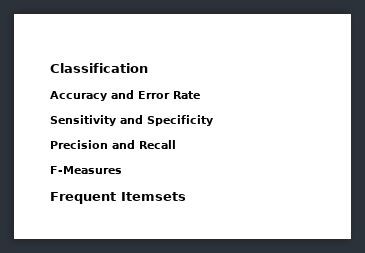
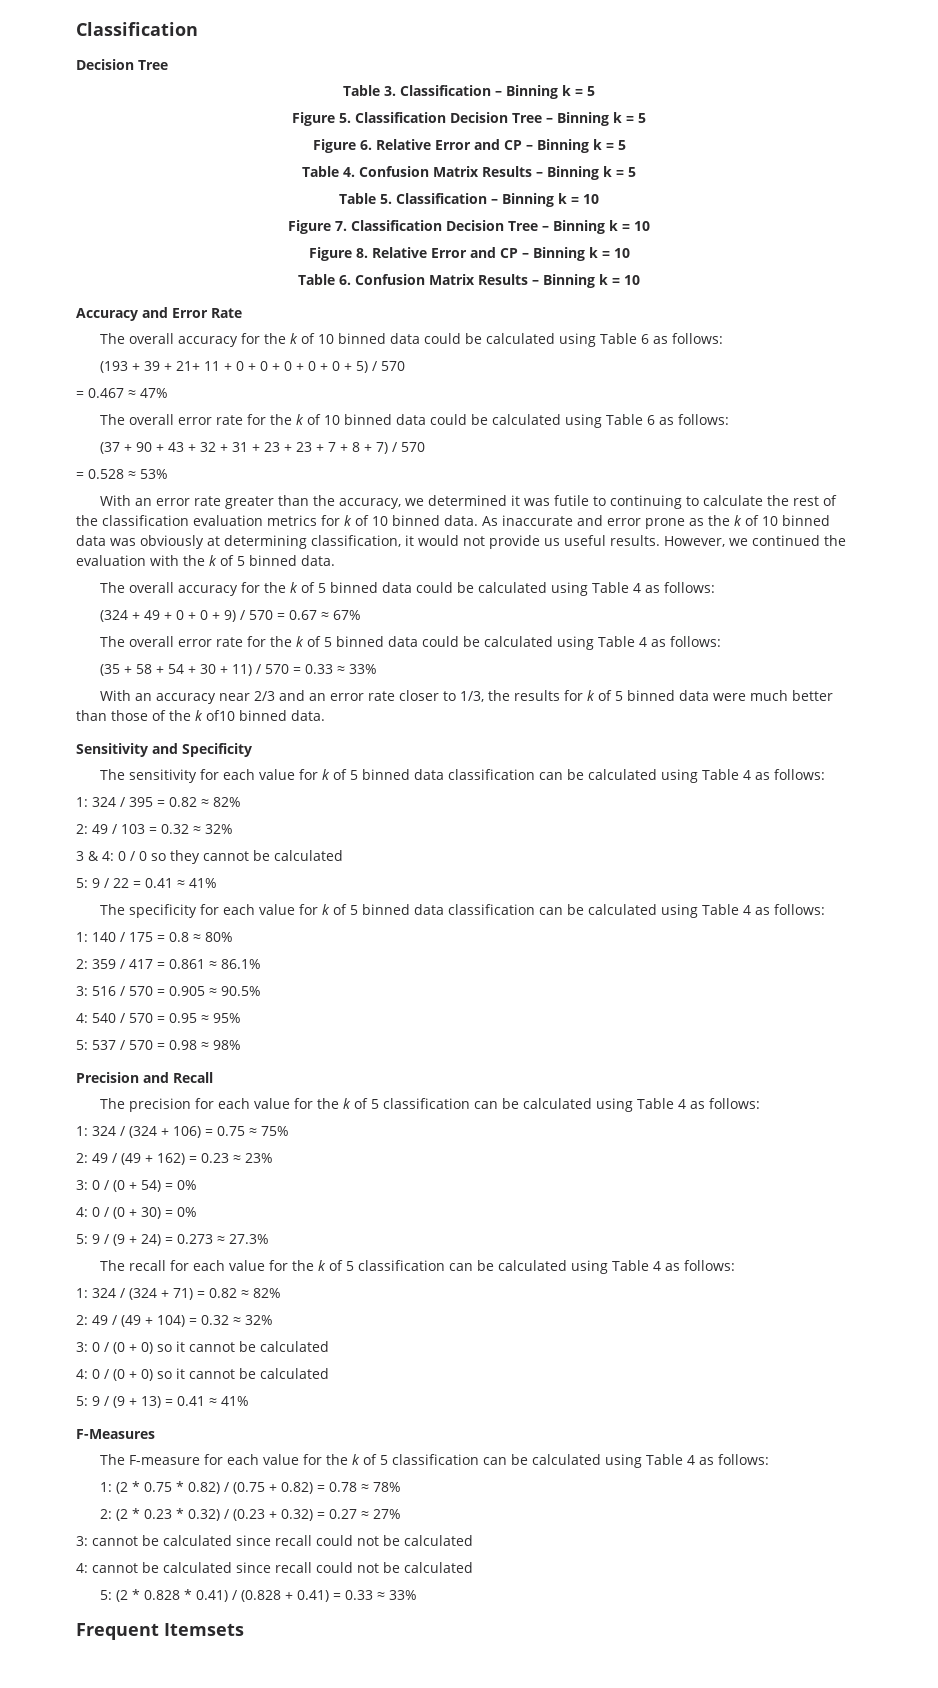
[50,90,200,101] [50,115,213,126] [50,140,176,149] [50,166,122,174] Accuracy and Error Rate // Sensitivity and Specificity // Precision and Recall // F-Measures -> [76,59,168,70] [343,85,595,99] [292,112,646,126] [312,139,626,153] [302,166,636,180] [339,193,599,207] [288,220,650,234] [308,247,630,261] [298,274,640,288] [76,307,242,321] [100,333,724,347] [100,361,406,373] [76,388,168,398] [100,414,730,428] [100,442,426,454] [76,469,168,479] [100,495,838,509] [76,515,830,529] [76,535,846,549] [76,555,335,566] [100,582,716,596] [100,610,362,622] [100,636,722,650] [100,664,378,676] [100,690,834,704] [76,710,325,721] [76,743,252,757] [100,769,826,783] [76,797,241,807] [76,824,233,834] [76,850,343,864] [76,878,217,888] [100,904,826,918] [76,932,233,942] [76,959,261,969] [76,986,261,996] [76,1013,241,1023] [76,1040,241,1050] [76,1072,213,1083] [100,1098,761,1112] [76,1126,289,1138] [76,1153,273,1165] [76,1180,197,1192] [76,1207,197,1219] [76,1234,269,1246] [100,1260,736,1274] [76,1288,281,1300] [76,1315,273,1327] [76,1341,329,1354] [76,1368,329,1381] [76,1396,249,1408] [76,1429,155,1439] [100,1454,770,1468] [100,1481,402,1494] [100,1508,402,1521] [76,1535,473,1546] [76,1562,473,1573] [100,1589,418,1602] Decision Tree // Table 3. Classification – Binning k = 5 // Figure 5. Classification Decision Tree – Binning k = 5 // Figure 6. Relative Error and CP – Binning k = 5 // Table 4. Confusion Matrix Results – Binning k = 5 // Table 5. Classification – Binning k = 10 // Figure 7. Classification Decision Tree – Binning k = 10 // Figure 8. Relative Error and CP – Binning k = 10 // Table 6. Confusion Matrix Results – Binning k = 10 // Accuracy and Error Rate // The overall accuracy for the k of 10 binned data could be calculated using Table 6 as follows: // (193 + 39 + 21+ 11 + 0 + 0 + 0 + 0 + 0 + 5) / 570 // = 0.467 ≈ 47% // The overall error rate for the k of 10 binned data could be calculated using Table 6 as follows: // (37 + 90 + 43 + 32 + 31 + 23 + 23 + 7 + 8 + 7) / 570 // = 0.528 ≈ 53% // With an error rate greater than the accuracy, we determined it was futile to continuing to calculate the rest of the classification evaluation metrics for k of 10 binned data. As inaccurate and error prone as the k of 10 binned data was obviously at determining classification, it would not provide us useful results. However, we continued the evaluation with the k of 5 binned data. // The overall accuracy for the k of 5 binned data could be calculated using Table 4 as follows: // (324 + 49 + 0 + 0 + 9) / 570 = 0.67 ≈ 67% // The overall error rate for the k of 5 binned data could be calculated using Table 4 as follows: // (35 + 58 + 54 + 30 + 11) / 570 = 0.33 ≈ 33% // With an accuracy near 2/3 and an error rate closer to 1/3, the results for k of 5 binned data were much better than those of the k of10 binned data. // Sensitivity and Specificity // The sensitivity for each value for k of 5 binned data classification can be calculated using Table 4 as follows: // 1: 324 / 395 = 0.82 ≈ 82% // 2: 49 / 103 = 0.32 ≈ 32% // 3 & 4: 0 / 0 so they cannot be calculated // 5: 9 / 22 = 0.41 ≈ 41% // The specificity for each value for k of 5 binned data classification can be calculated using Table 4 as follows: // 1: 140 / 175 = 0.8 ≈ 80% // 2: 359 / 417 = 0.861 ≈ 86.1% // 3: 516 / 570 = 0.905 ≈ 90.5% // 4: 540 / 570 = 0.95 ≈ 95% // 5: 537 / 570 = 0.98 ≈ 98% // Precision and Recall // The precision for each value for the k of 5 classification can be calculated using Table 4 as follows: // 1: 324 / (324 + 106) = 0.75 ≈ 75% // 2: 49 / (49 + 162) = 0.23 ≈ 23% // 3: 0 / (0 + 54) = 0% // 4: 0 / (0 + 30) = 0% // 5: 9 / (9 + 24) = 0.273 ≈ 27.3% // The recall for each value for the k of 5 classification can be calculated using Table 4 as follows: // 1: 324 / (324 + 71) = 0.82 ≈ 82% // 2: 49 / (49 + 104) = 0.32 ≈ 32% // 3: 0 / (0 + 0) so it cannot be calculated // 4: 0 / (0 + 0) so it cannot be calculated // 5: 9 / (9 + 13) = 0.41 ≈ 41% // F-Measures // The F-measure for each value for the k of 5 classification can be calculated using Table 4 as follows: // 1: (2 * 0.75 * 0.82) / (0.75 + 0.82) = 0.78 ≈ 78% // 2: (2 * 0.23 * 0.32) / (0.23 + 0.32) = 0.27 ≈ 27% // 3: cannot be calculated since recall could not be calculated // 4: cannot be calculated since recall could not be calculated // 5: (2 * 0.828 * 0.41) / (0.828 + 0.41) = 0.33 ≈ 33%

